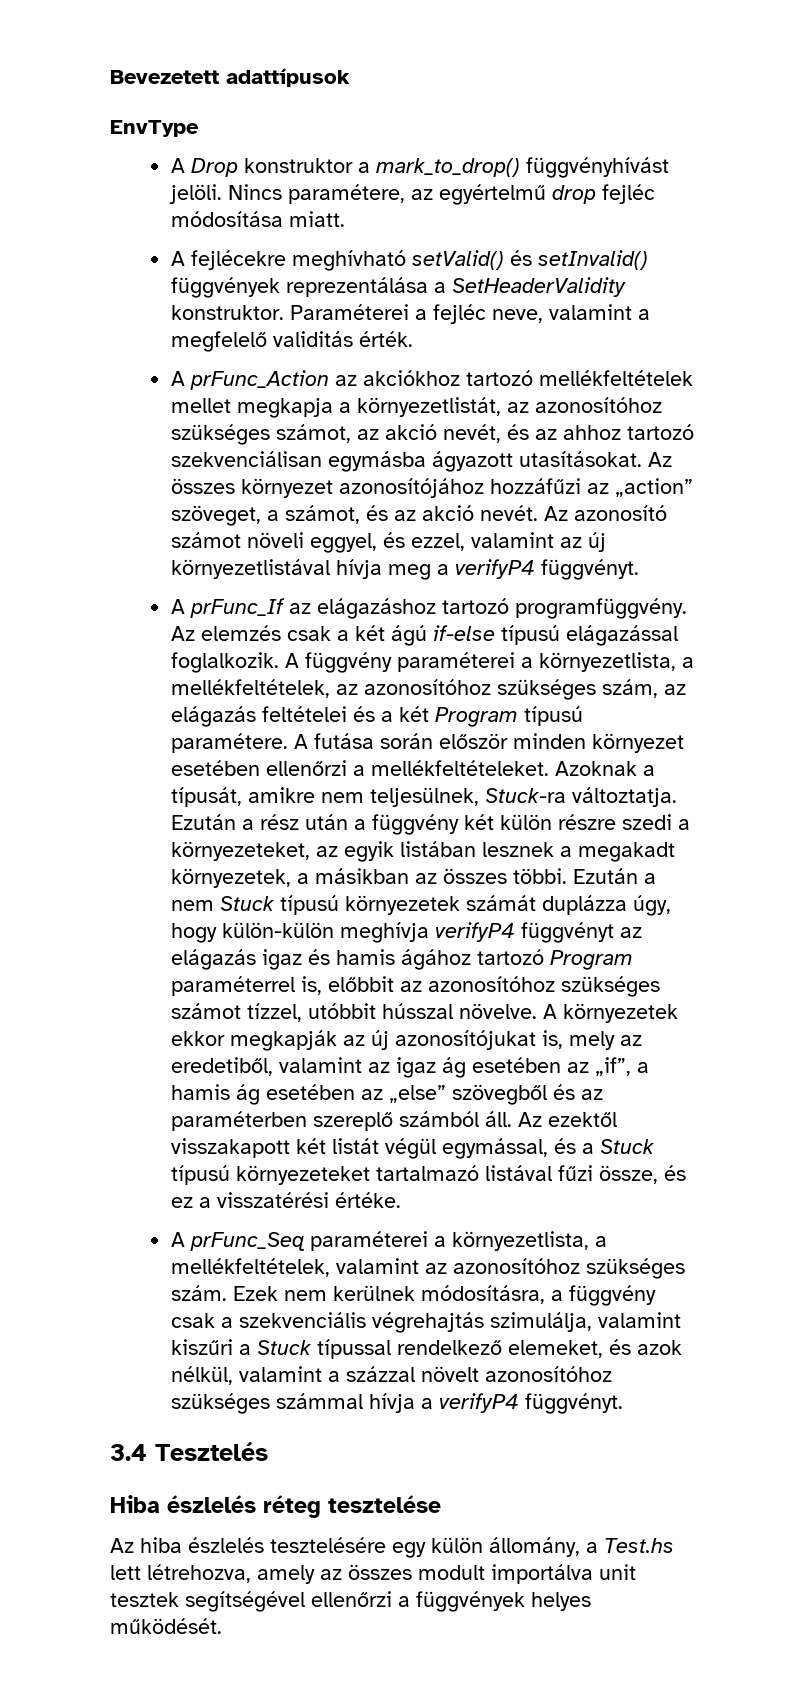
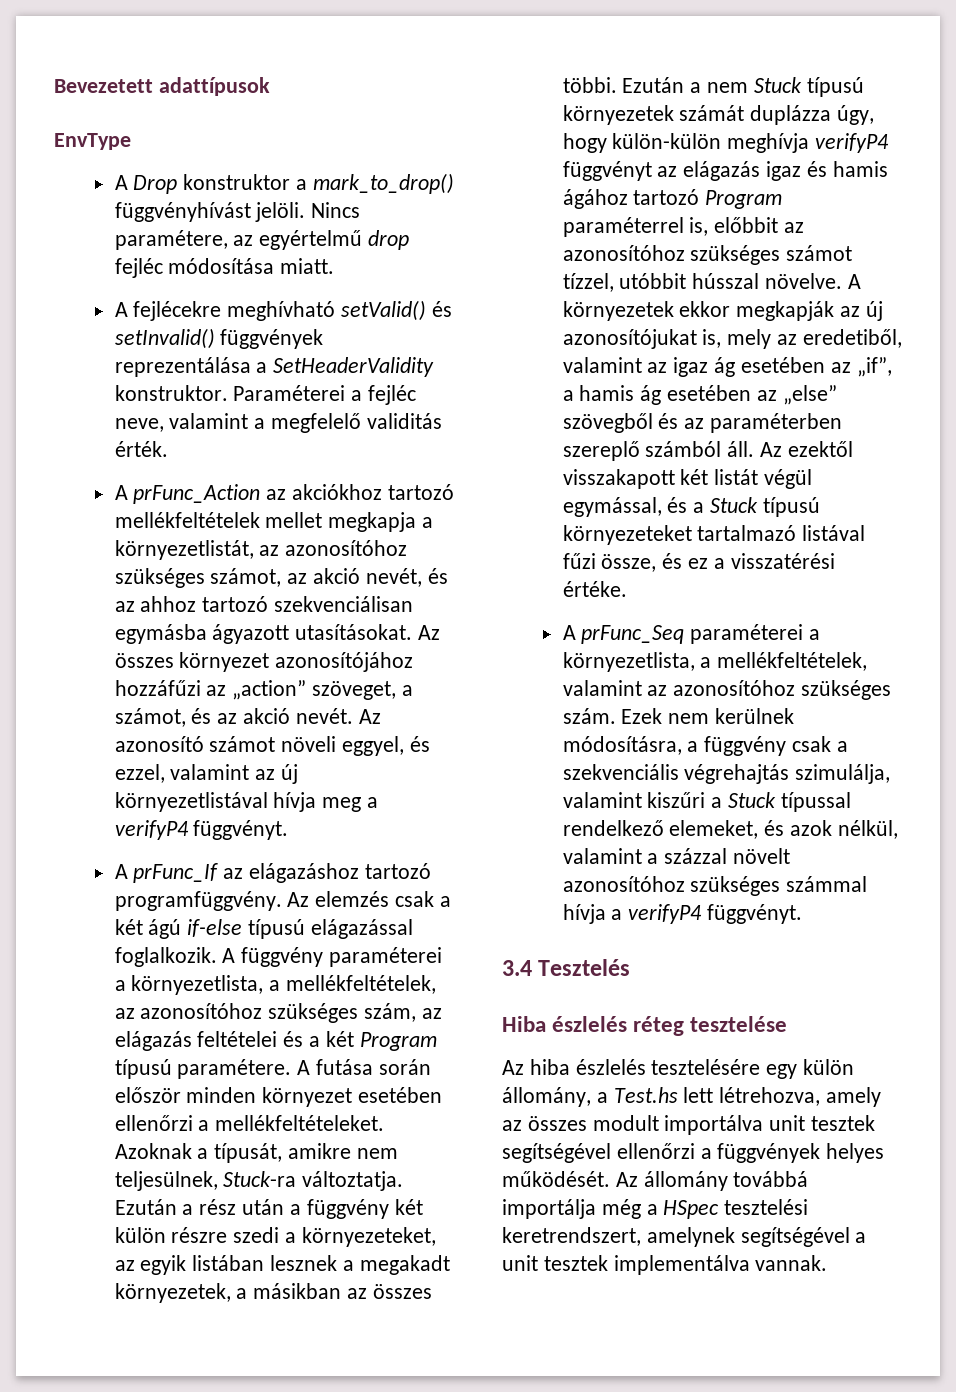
(222, 1626) none -> [615,1171,809,1191] [502,1199,809,1219] [502,1227,867,1247] [502,1255,828,1275] Az állomány továbbá importálja még a HSpec tesztelési keretrendszert, amelynek segítségével a unit tesztek implementálva vannak.

